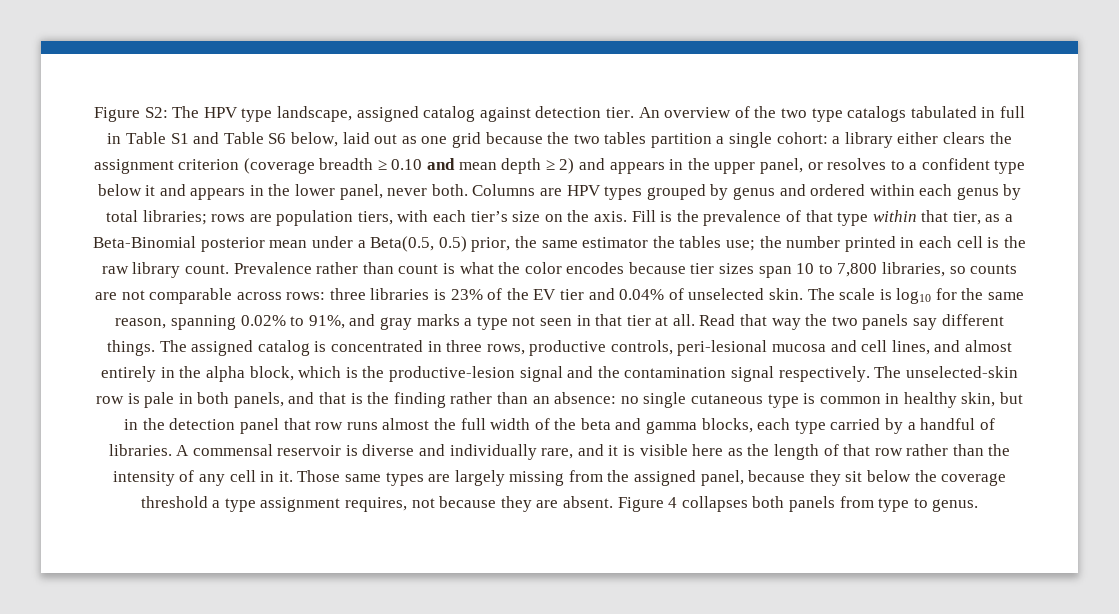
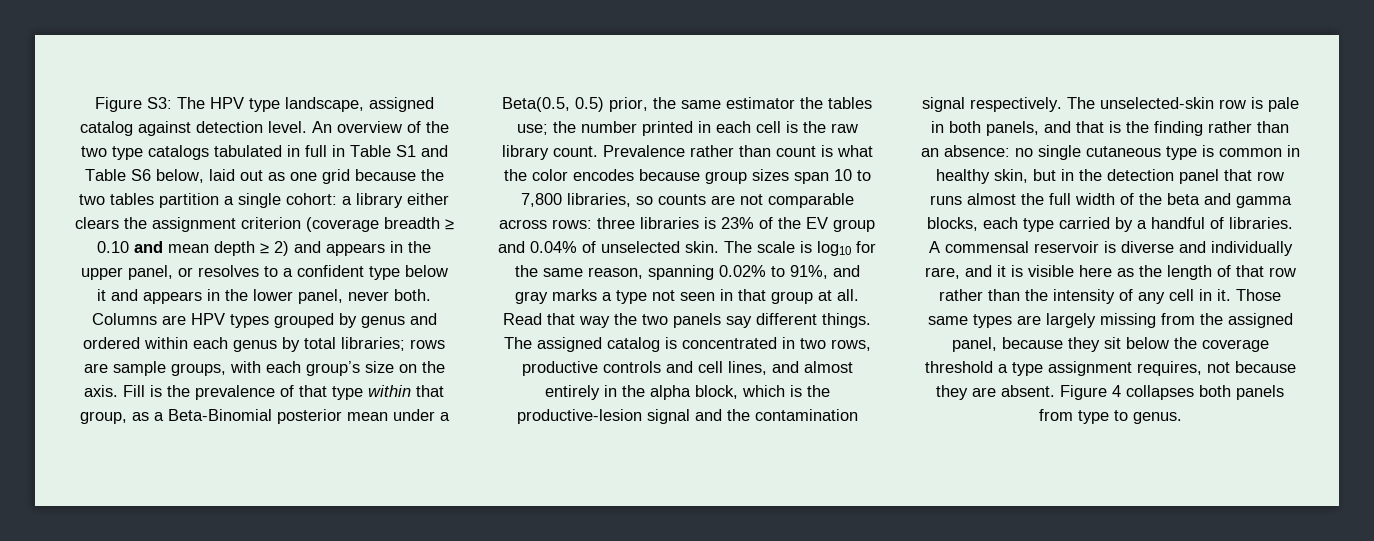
[94,107,168,122] Figure S2: -> [94,97,172,112] Figure S3:
[605,107,634,118] tier. -> [267,121,307,133] level.
[276,210,393,226] population tiers, -> [112,361,226,376] sample groups,
[470,211,508,222] tier’s -> [305,361,360,376] group’s
[952,211,981,225] tier, -> [79,411,127,424] group,
[690,263,715,274] tier -> [704,171,747,184] group
[559,289,584,300] tier -> [833,219,875,232] group
[626,315,651,326] tier -> [771,291,813,304] group
[446,340,483,352] three -> [799,338,826,349] two
[610,340,827,356] controls, peri-lesional mucosa -> [602,361,661,373] controls

